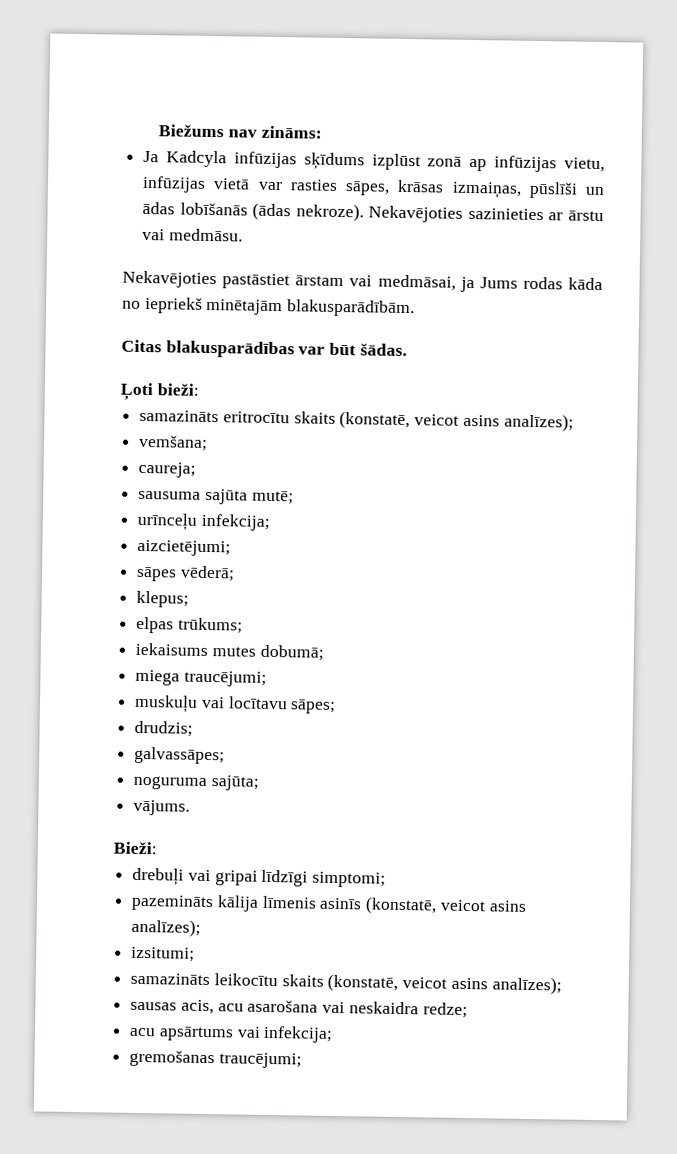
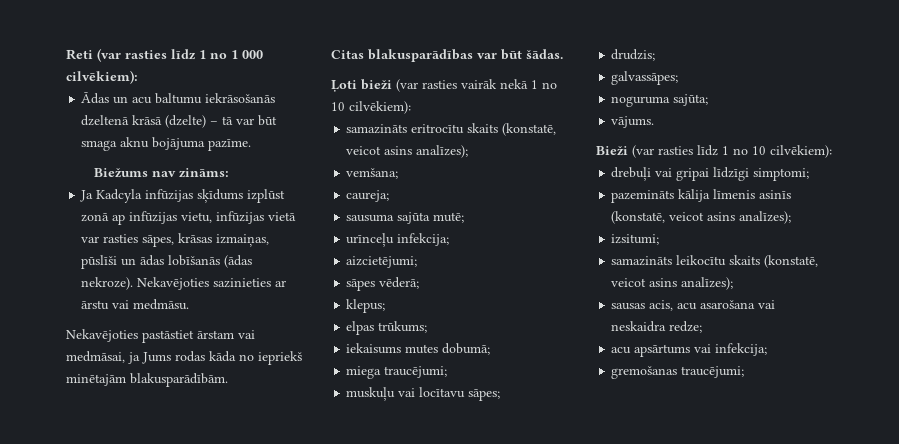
(158, 131) none -> [66,48,263,62] [66,70,138,84] [81,92,276,104] [81,115,278,128] [81,137,252,151] Reti (var rasties līdz 1 no 1 000 cilvēkiem): // Ādas un acu baltumu iekrāsošanās dzeltenā krāsā (dzelte) – tā var būt smaga aknu bojājuma pazīme. //
[156,383,199,396] bieži: -> [361,79,557,92] [331,101,411,114] bieži (var rasties vairāk nekā 1 no 10 cilvēkiem):
[113,841,157,855] Bieži: -> [596,145,832,158] Bieži (var rasties līdz 1 no 10 cilvēkiem):

